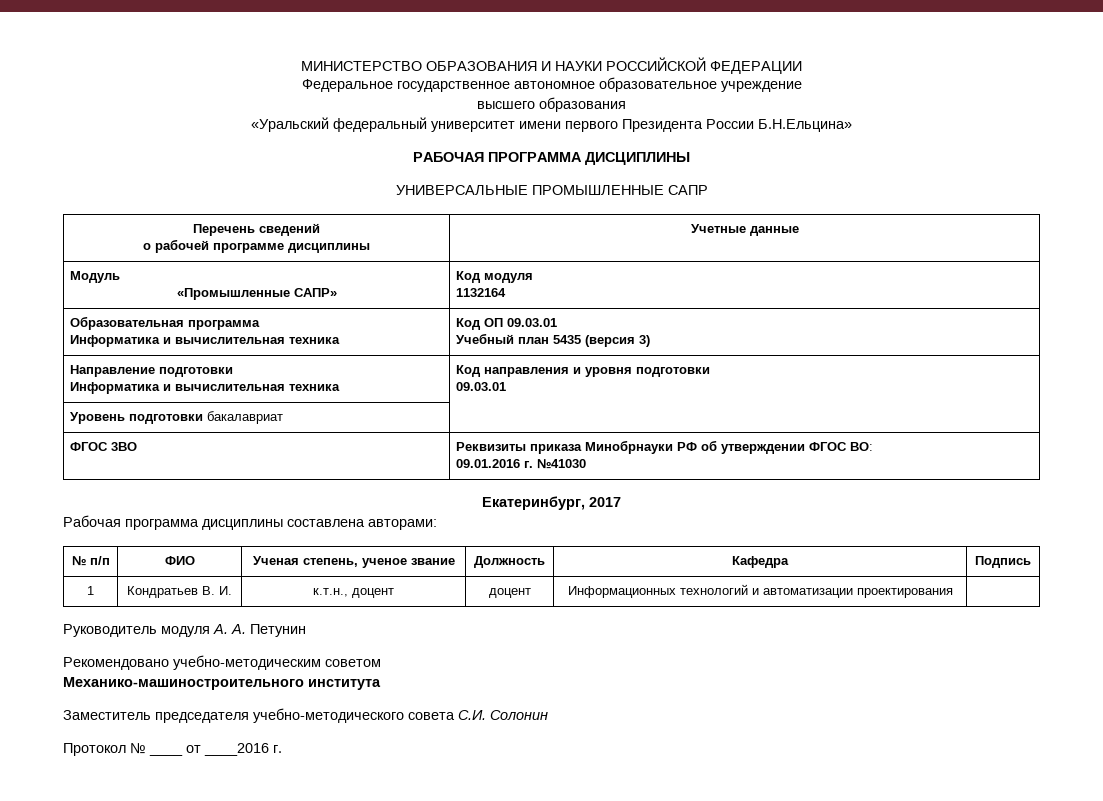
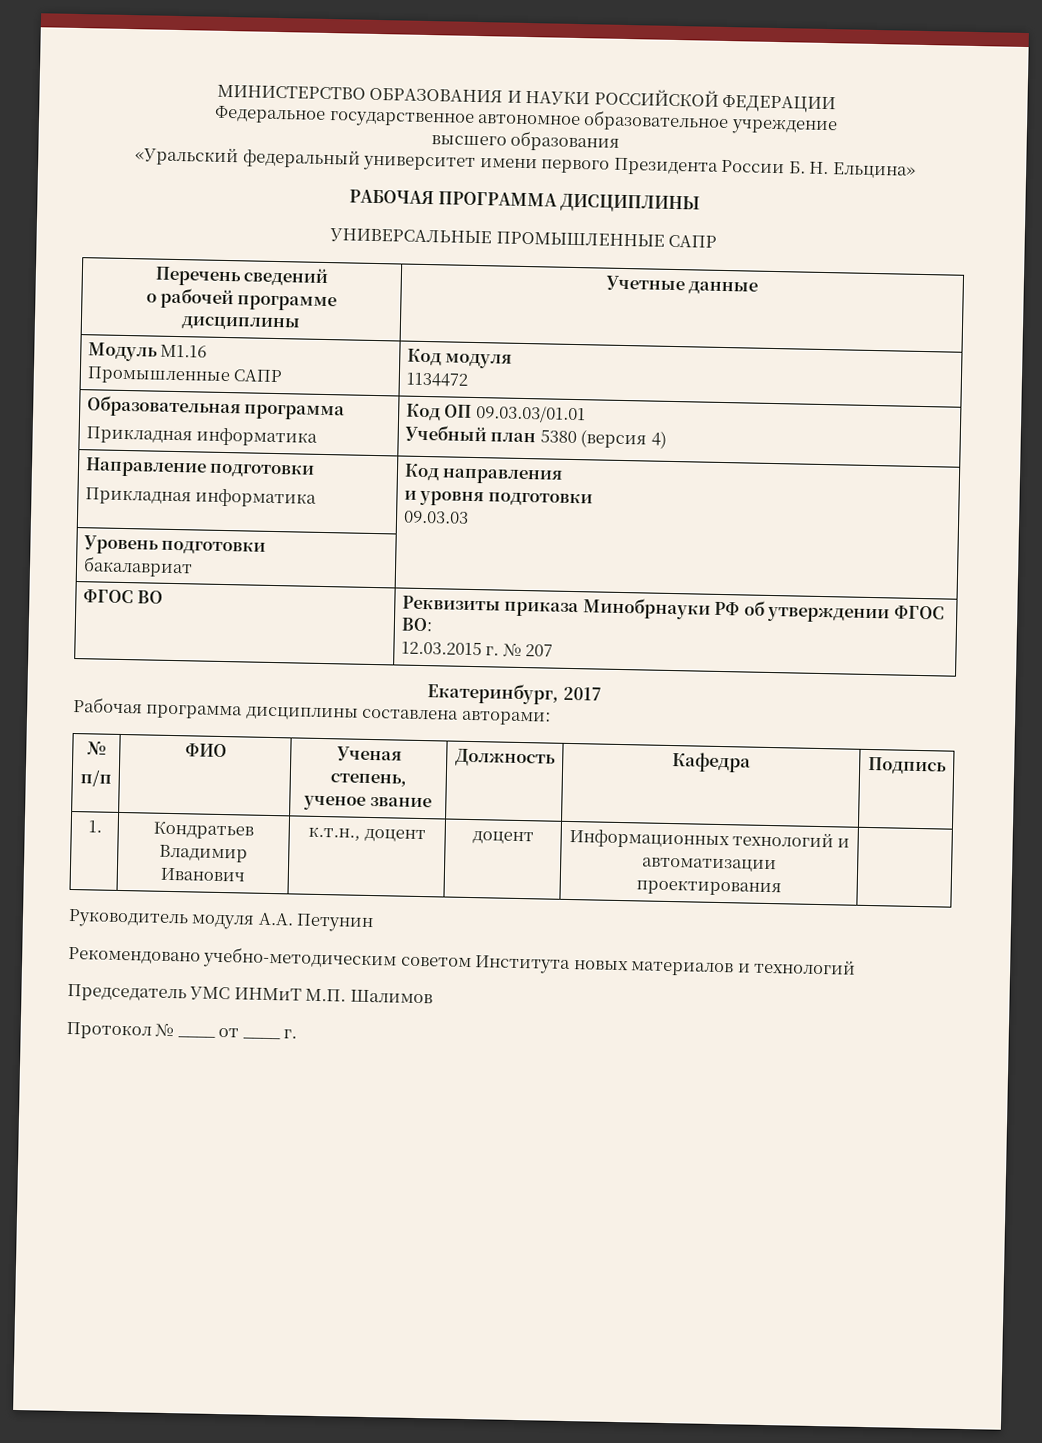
[758,119,852,132] Б.Н.Ельцина» -> [788,161,916,179] Б. Н. Ельцина»
[176,288,337,300] // «Промышленные САПР» -> [160,344,208,358] [86,366,284,386] М1.16 // Промышленные САПР
[455,288,506,297] 1132164 -> [405,372,468,387] 1134472
[69,335,340,347] Информатика и вычислительная техника -> [85,426,319,447] Прикладная информатика
[506,318,557,327] 09.03.01 -> [475,405,586,424] 09.03.03/01.01
[552,335,650,347] 5435 (версия 3) -> [539,429,667,449] 5380 (версия 4)
[69,382,340,394] Информатика и вычислительная техника -> [84,487,318,508] Прикладная информатика
(569, 372) none -> (564, 476) //
[455,382,506,391] 09.03.01 -> [402,510,469,524] 09.03.03
(203, 419) none -> (267, 548) //
[110,442,137,451] 3ВО -> [137,590,164,604] ВО
[455,459,586,469] 09.01.2016 г. №41030 -> [400,640,554,657] 12.03.2015 г. № 207
(86, 561) none -> (107, 748) //
[87,586,94,595] 1 -> [87,820,102,833] 1.
[202,586,232,595] В. И. -> [159,844,248,863] [160,867,245,882] Владимир Иванович
[213,624,246,634] А. А. -> [257,912,294,926] А.А.
[63,677,381,690] [63,708,548,723] // Механико-машиностроительного института // Заместитель председателя учебно-методического совета С.И. Солонин -> [474,955,857,977] [67,983,433,1004] Института новых материалов и технологий // Председатель УМС ИНМиТ М.П. Шалимов
[204,743,269,756] ____2016 -> [241,1037,281,1040] ____

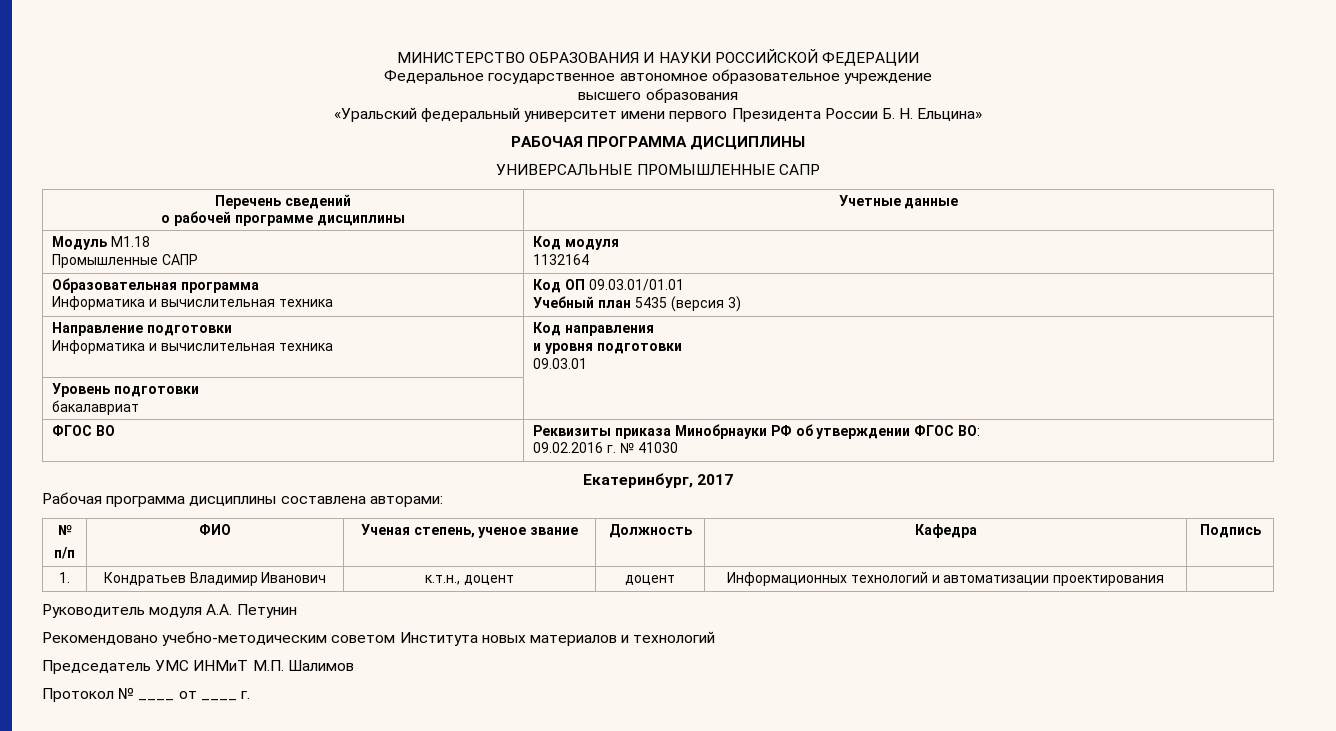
[160,344,208,358] М1.16 -> [111,236,151,247] М1.18
[405,372,468,387] 1134472 -> [533,254,590,265] 1132164
[85,426,319,447] Прикладная информатика -> [52,296,333,310] Информатика и вычислительная техника
[475,405,586,424] 09.03.03/01.01 -> [589,279,685,291] 09.03.01/01.01
[539,429,667,449] 5380 (версия 4) -> [635,296,741,312] 5435 (версия 3)
[84,487,318,508] Прикладная информатика -> [52,340,333,354] Информатика и вычислительная техника
[402,510,469,524] 09.03.03 -> [533,358,588,369] 09.03.01
[400,640,482,656] 12.03.2015 -> [533,442,604,453] 09.02.2016
[525,644,554,657] 207 -> [637,442,678,453] 41030

